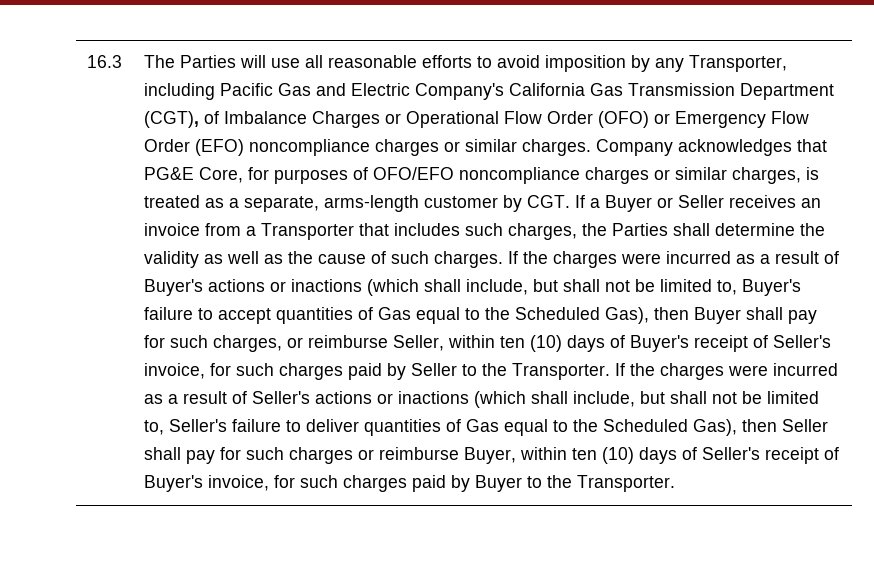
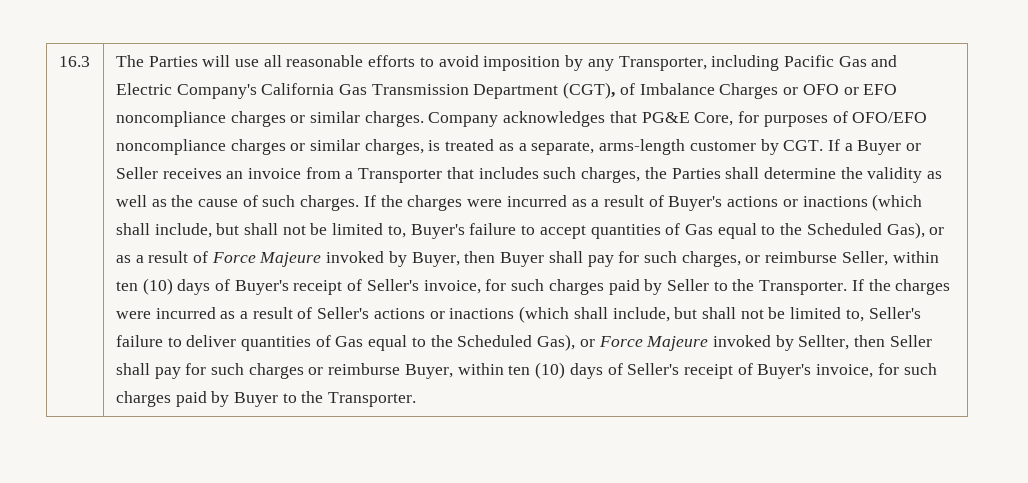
[405,111,809,128] [143,139,244,156] Operational Flow Order (OFO) or Emergency Flow Order (EFO) -> [802,84,898,95] OFO or EFO
(649, 315) none -> [929,227,945,235] [115,251,460,267] or as a result of Force Majeure invoked by Buyer,
(737, 427) none -> [579,335,850,351] or Force Majeure invoked by Sellter,

